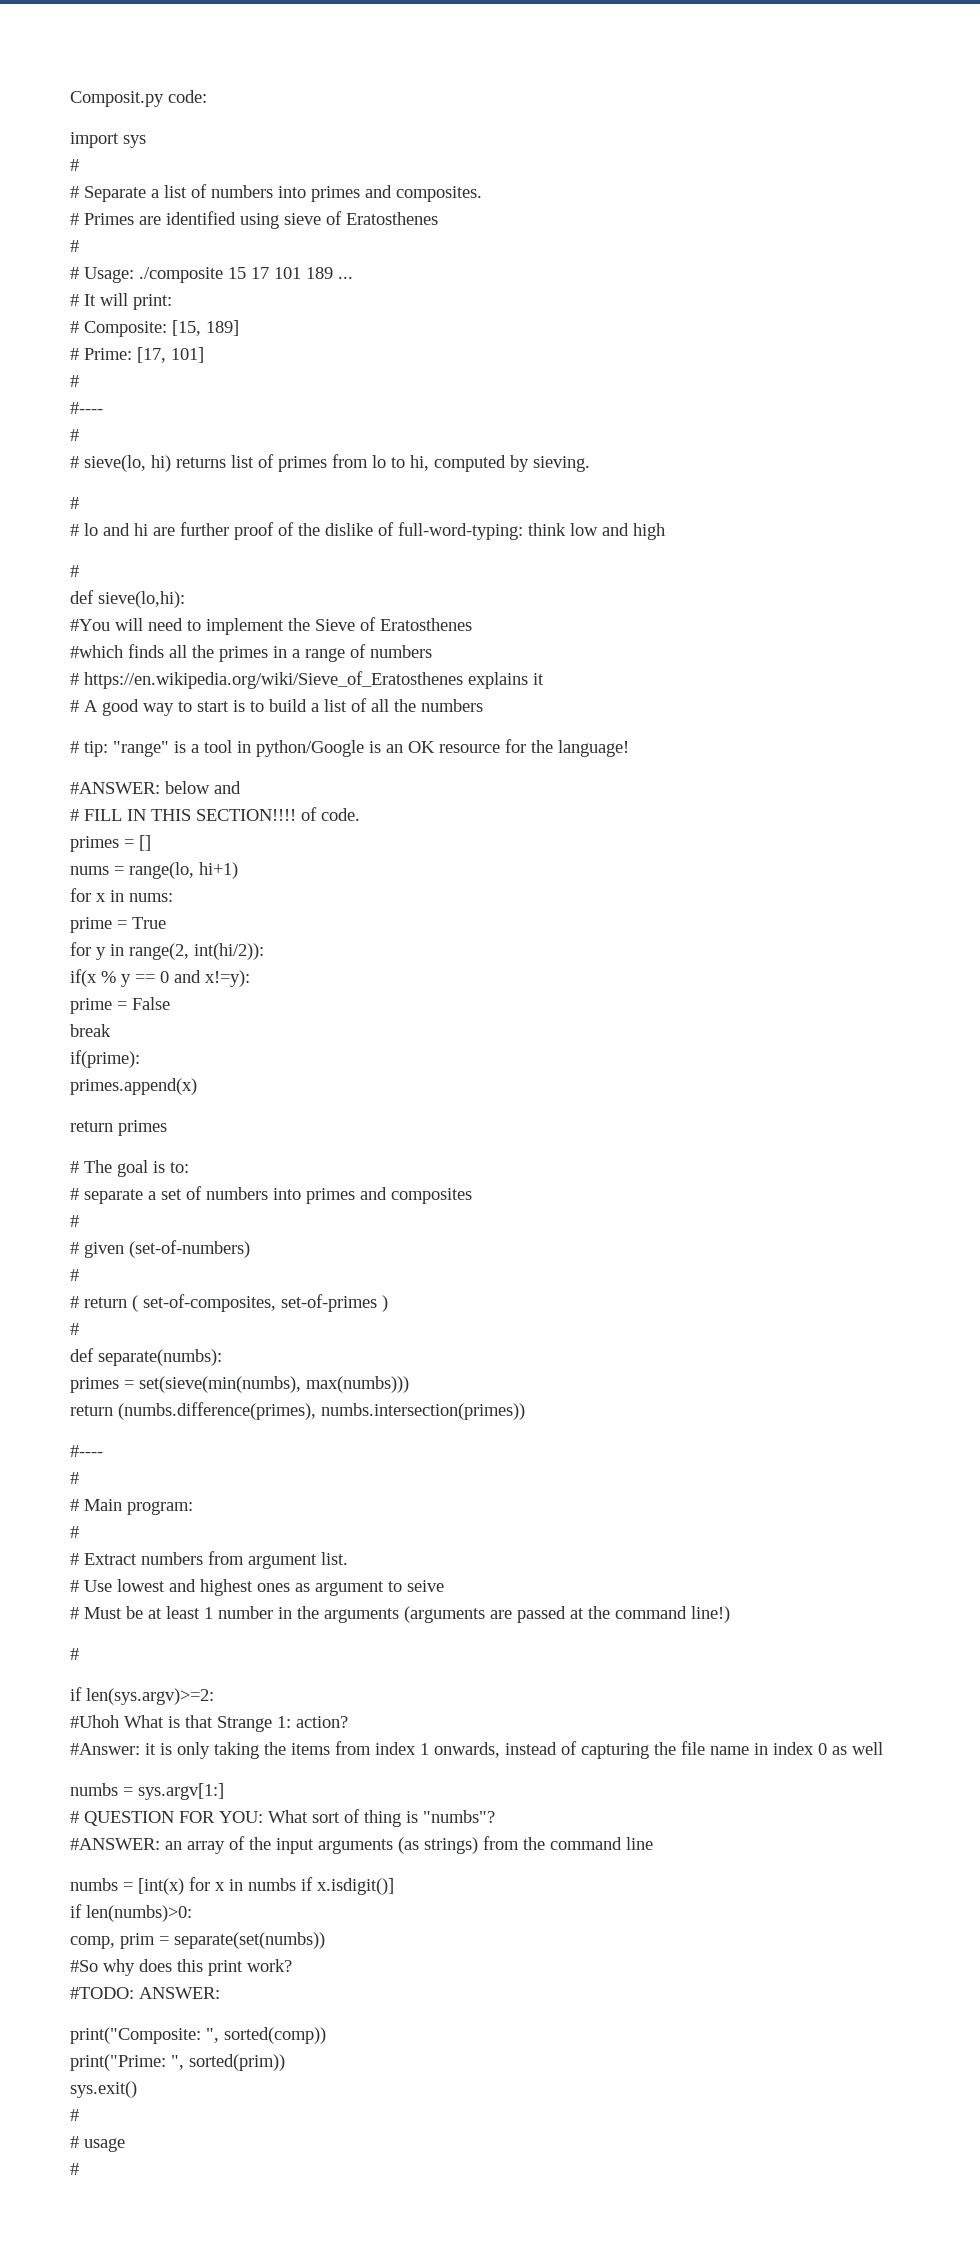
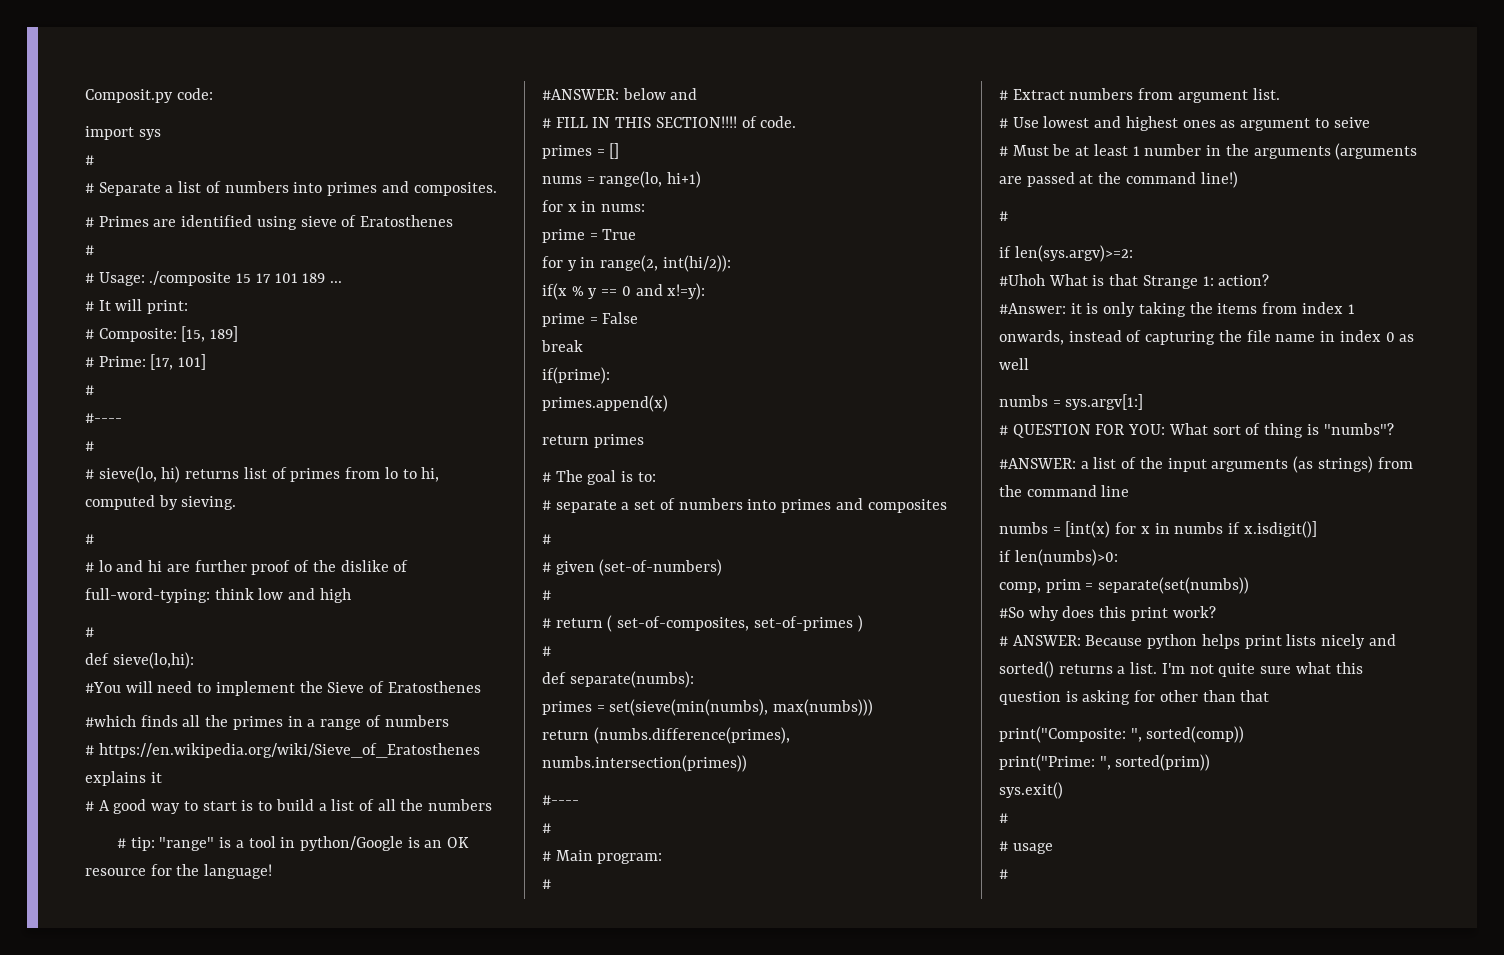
[165,1841,225,1854] an array -> [1080,457,1117,469] a list
[70,1987,134,1999] #TODO: -> [999,636,1008,646] #
(220, 1993) none -> [1085,634,1396,649] [999,661,1363,678] [999,690,1270,705] Because python helps print lists nicely and sorted() returns a list. I'm not quite sure what this question is asking for other than that

